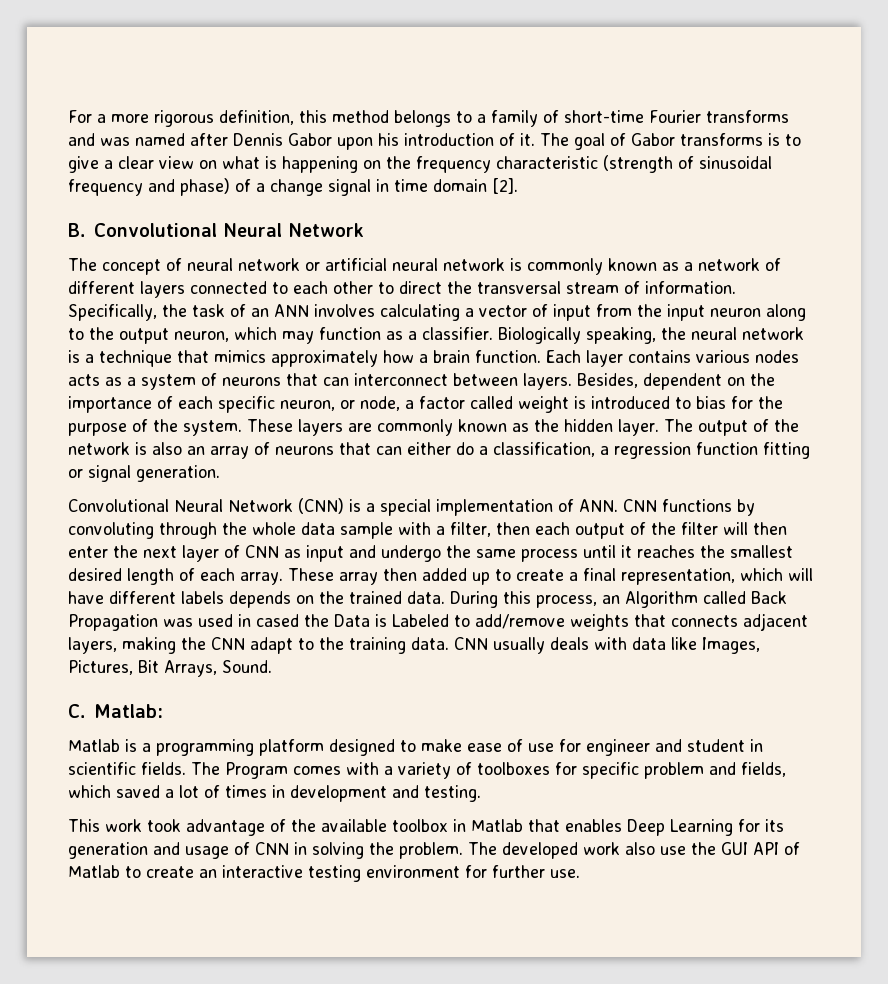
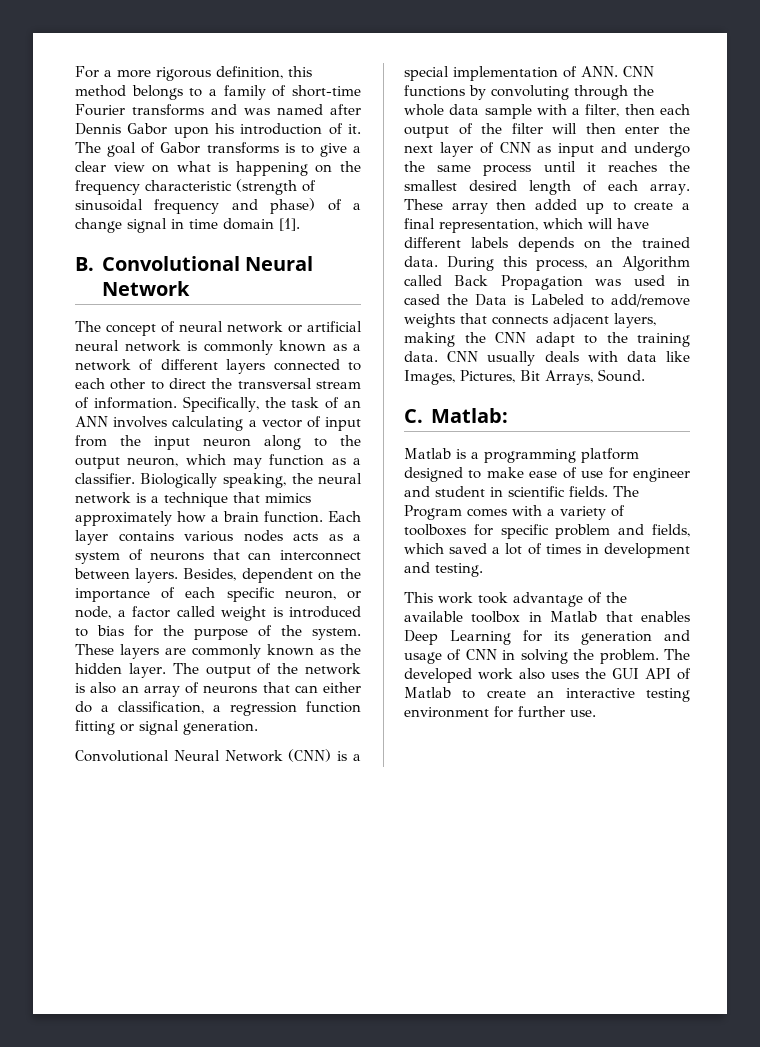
[492,178,518,194] [2]. -> [279,218,300,231] [1].
[660,846,686,855] use -> [551,672,579,679] uses

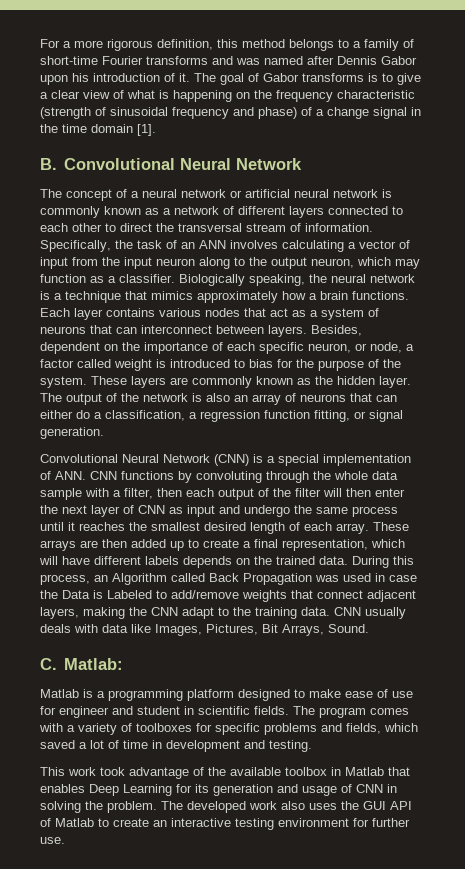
[152,164,170,173] on -> [113,90,124,99] of
(184, 224) none -> [40,124,58,133] the
(175, 327) none -> [131,191,139,198] a
[264,511,323,523] function. -> [352,291,409,300] functions.
[293,533,318,541] acts -> [244,308,288,317] that act
[75,720,115,735] fitting -> [314,410,350,422] fitting,
[451,203,488,214] array -> [40,540,98,551] arrays are
[404,294,440,305] cased -> [389,575,417,582] case
[492,316,548,325] connects -> [317,590,363,599] connect
[404,505,462,520] Program -> [319,707,366,718] program
[555,524,611,539] problem -> [264,723,317,735] problems
[545,544,581,554] times -> [123,740,148,749] time

